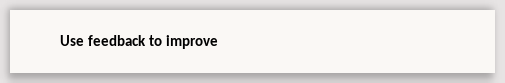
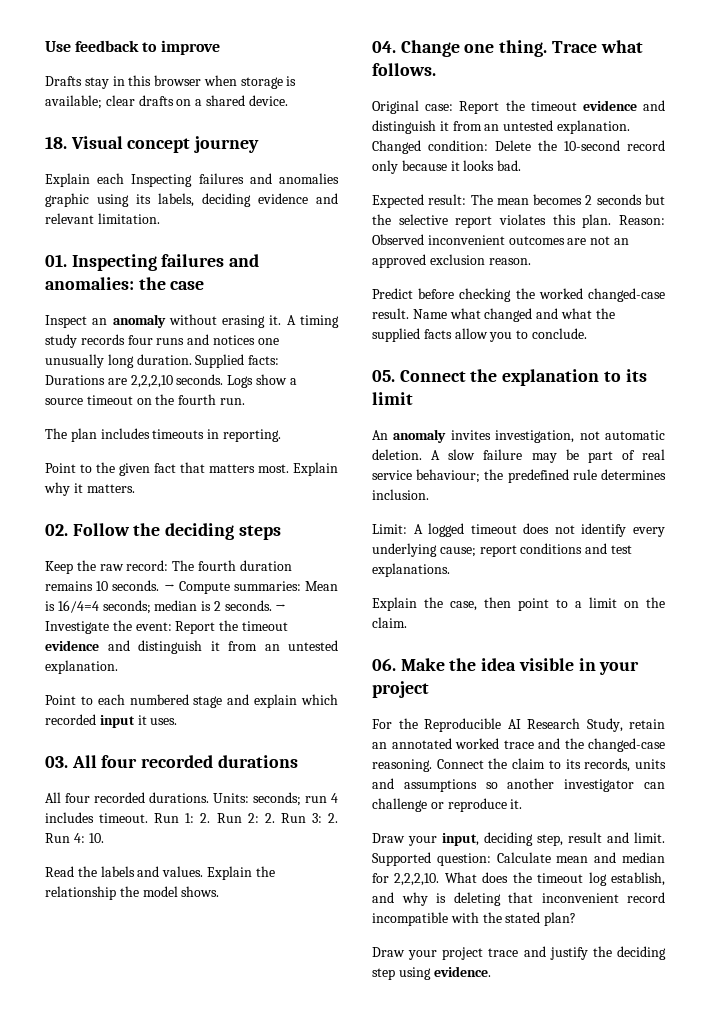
(219, 42) none -> [45,75,297,89] [45,95,288,109] [45,136,260,153] [45,173,340,187] [45,193,338,207] [45,213,160,224] [45,254,260,271] [45,277,205,290] [45,314,339,328] [45,334,279,348] [45,354,280,368] [45,374,297,388] [45,394,245,405] [45,428,281,442] [45,462,338,476] [44,482,135,496] [45,523,281,540] [45,560,292,574] [45,580,338,594] [45,600,287,614] [45,620,288,634] [45,640,338,654] [45,660,118,674] [45,694,338,708] [45,714,178,728] [45,755,298,768] [45,792,338,806] [45,812,338,823] [45,833,104,843] [45,866,275,880] [45,886,220,900] [372,40,643,57] [372,63,436,76] [372,100,665,114] [372,120,630,134] [372,140,665,154] [372,160,522,174] [372,194,665,208] [372,214,665,228] [372,234,629,245] [372,254,531,268] [372,288,665,302] [372,308,615,322] [372,328,587,342] [372,369,647,386] [372,392,413,405] [372,429,665,443] [372,449,665,463] [372,469,666,483] [372,489,429,500] [372,523,665,537] [372,543,632,557] [372,563,450,577] [372,597,665,611] [372,617,407,628] [372,658,640,675] [372,681,429,698] [372,718,665,732] [372,738,665,752] [372,758,666,772] [372,778,665,792] [372,798,523,812] [372,832,665,846] [372,852,665,866] [372,872,665,886] [372,892,665,906] [372,912,577,926] [372,946,666,960] [372,966,491,980] // Drafts stay in this browser when storage is available; clear drafts on a shared device. // 18. Visual concept journey // Explain each Inspecting failures and anomalies graphic using its labels, deciding evidence and relevant limitation. // 01. Inspecting failures and anomalies: the case // Inspect an anomaly without erasing it. A timing study records four runs and notices one unusually long duration. Supplied facts: Durations are 2,2,2,10 seconds. Logs show a source timeout on the fourth run. // The plan includes timeouts in reporting. // Point to the given fact that matters most. Explain why it matters. // 02. Follow the deciding steps // Keep the raw record: The fourth duration remains 10 seconds. → Compute summaries: Mean is 16/4=4 seconds; median is 2 seconds. → Investigate the event: Report the timeout evidence and distinguish it from an untested explanation. // Point to each numbered stage and explain which recorded input it uses. // 03. All four recorded durations // All four recorded durations. Units: seconds; run 4 includes timeout. Run 1: 2. Run 2: 2. Run 3: 2. Run 4: 10. // Read the labels and values. Explain the relationship the model shows. // 04. Change one thing. Trace what follows. // Original case: Report the timeout evidence and distinguish it from an untested explanation. Changed condition: Delete the 10-second record only because it looks bad. // Expected result: The mean becomes 2 seconds but the selective report violates this plan. Reason: Observed inconvenient outcomes are not an approved exclusion reason. // Predict before checking the worked changed-case result. Name what changed and what the supplied facts allow you to conclude. // 05. Connect the explanation to its limit // An anomaly invites investigation, not automatic deletion. A slow failure may be part of real service behaviour; the predefined rule determines inclusion. // Limit: A logged timeout does not identify every underlying cause; report conditions and test explanations. // Explain the case, then point to a limit on the claim. // 06. Make the idea visible in your project // For the Reproducible AI Research Study, retain an annotated worked trace and the changed-case reasoning. Connect the claim to its records, units and assumptions so another investigator can challenge or reproduce it. // Draw your input, deciding step, result and limit. Supported question: Calculate mean and median for 2,2,2,10. What does the timeout log establish, and why is deleting that inconvenient record incompatible with the stated plan? // Draw your project trace and justify the deciding step using evidence.

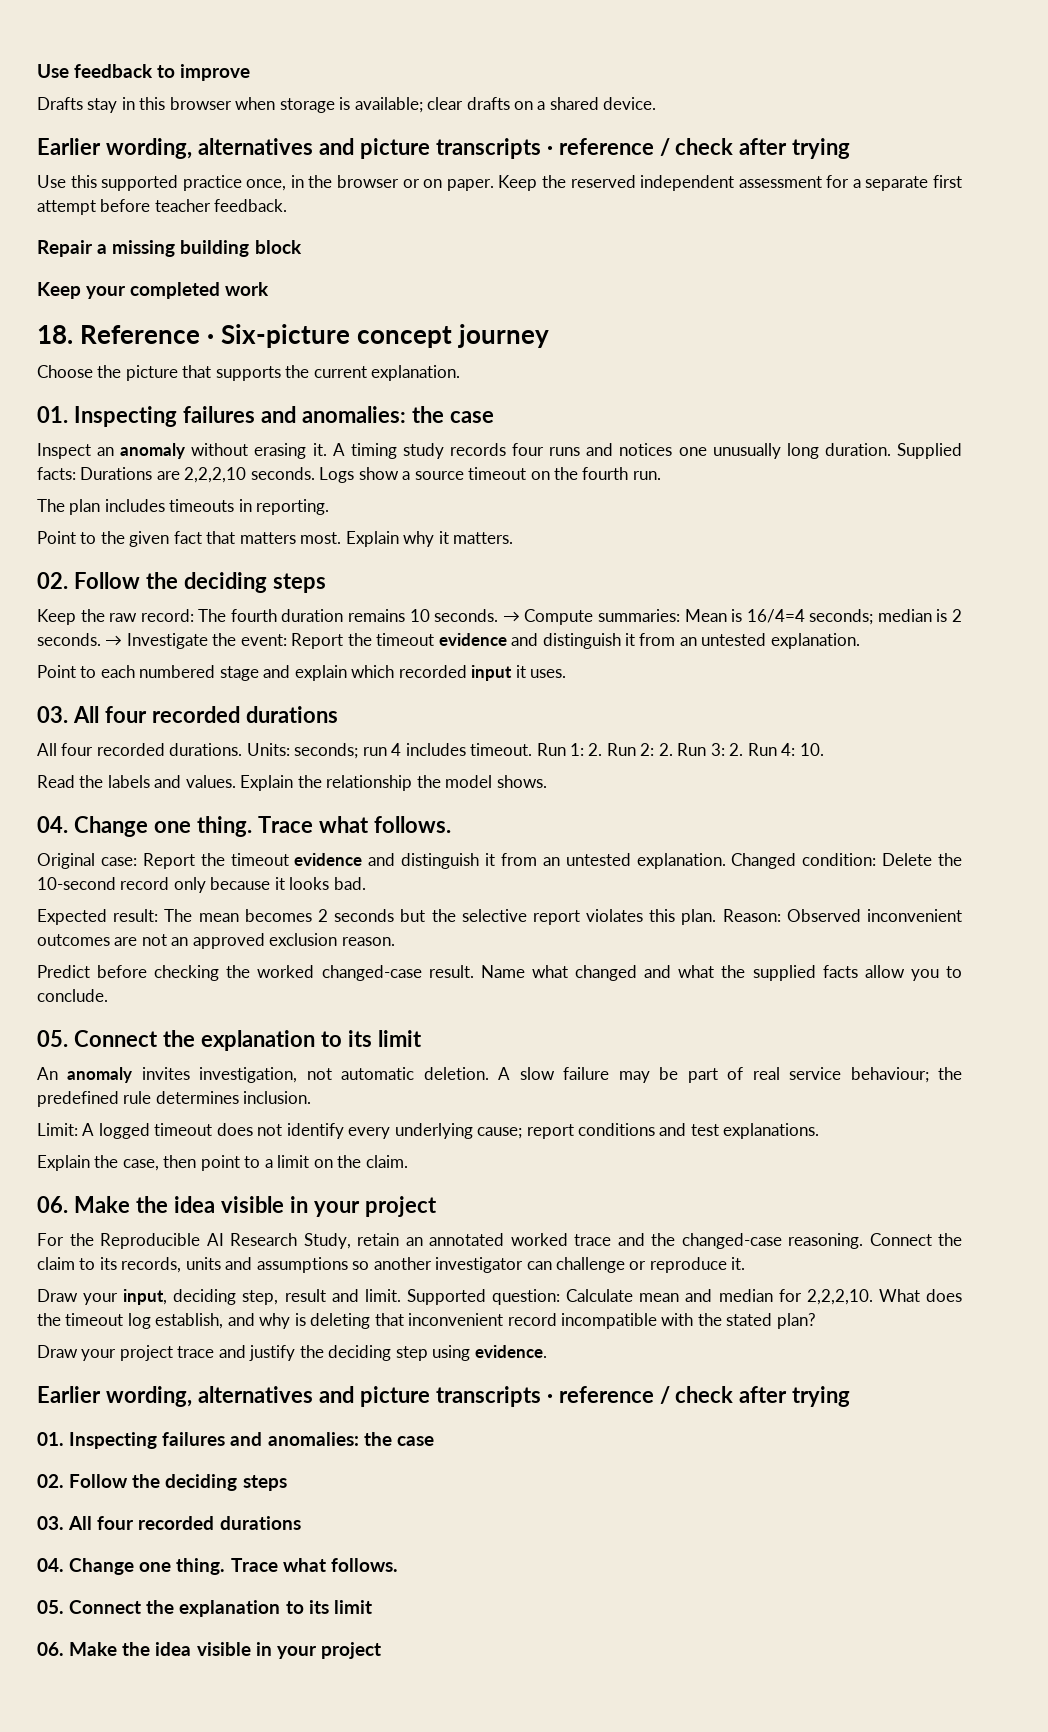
[45,136,260,153] [45,173,340,187] [45,193,338,207] [45,213,160,224] 18. Visual concept journey // Explain each Inspecting failures and anomalies graphic using its labels, deciding evidence and relevant limitation. -> [37,138,851,159] [37,175,962,191] [37,199,288,215] [37,240,302,257] [37,282,270,299] [37,324,550,348] [37,365,461,381] Earlier wording, alternatives and picture transcripts · reference / check after trying // Use this supported practice once, in the browser or on paper. Keep the reserved independent assessment for a separate first attempt before teacher feedback. // Repair a missing building block // Keep your completed work // 18. Reference · Six-picture concept journey // Choose the picture that supports the current explanation.
(491, 971) none -> [37,1386,851,1407] [37,1432,434,1449] [37,1474,287,1491] [37,1516,301,1530] [37,1558,398,1575] [37,1600,372,1617] [37,1642,381,1659] // Earlier wording, alternatives and picture transcripts · reference / check after trying // 01. Inspecting failures and anomalies: the case // 02. Follow the deciding steps // 03. All four recorded durations // 04. Change one thing. Trace what follows. // 05. Connect the explanation to its limit // 06. Make the idea visible in your project

